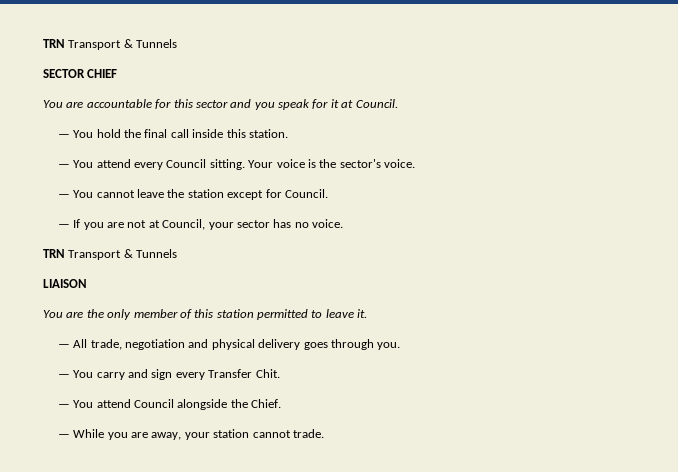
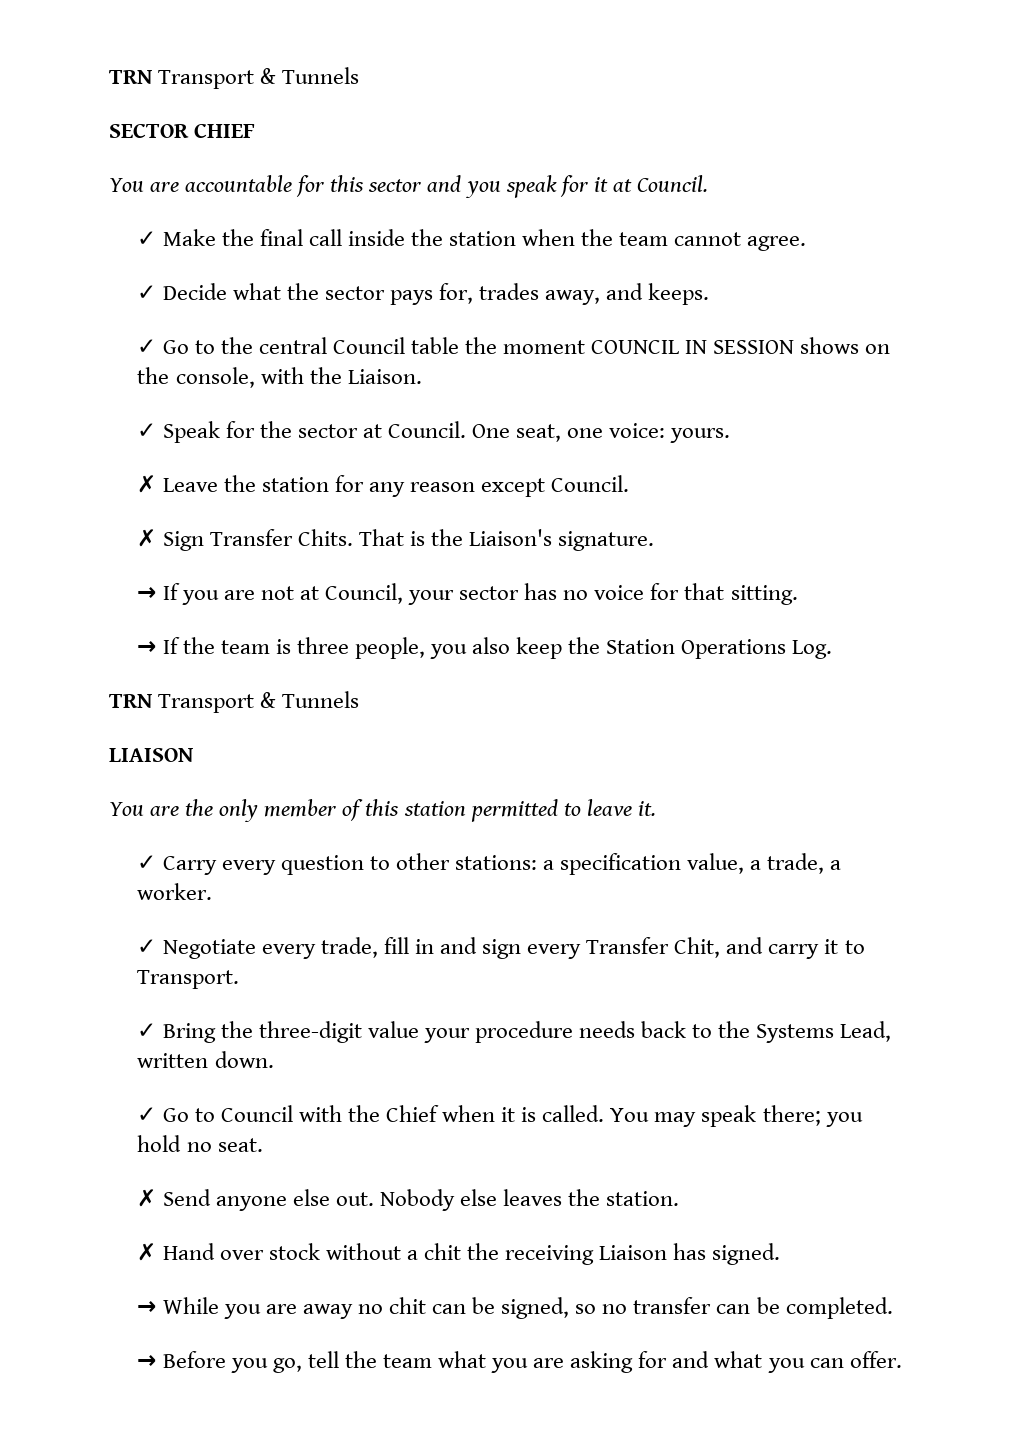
[57,129,121,138] — You hold -> [137,229,216,246] ✓ Make
[226,129,288,138] [57,159,416,170] [57,189,328,200] [57,224,70,228] this station. // — You attend every Council sitting. Your voice is the sector's voice. // — You cannot leave the station except for Council. // — -> [410,229,807,251] [137,283,710,305] [137,337,891,354] [137,367,422,388] [137,421,731,443] [137,475,630,497] [137,529,655,551] [137,587,157,600] the station when the team cannot agree. // ✓ Decide what the sector pays for, trades away, and keeps. // ✓ Go to the central Council table the moment COUNCIL IN SESSION shows on the console, with the Liaison. // ✓ Speak for the sector at Council. One seat, one voice: yours. // ✗ Leave the station for any reason except Council. // ✗ Sign Transfer Chits. That is the Liaison's signature. // →
[312,219,344,228] voice. -> [594,583,798,605] [137,637,833,659] voice for that sitting. // → If the team is three people, you also keep the Station Operations Log.
[57,339,401,350] [57,369,280,380] [57,399,282,410] [57,429,324,440] — All trade, negotiation and physical delivery goes through you. // — You carry and sign every Transfer Chit. // — You attend Council alongside the Chief. // — While you are away, your station cannot trade. -> [137,853,842,875] [137,883,213,900] [137,937,865,959] [137,970,240,989] [137,1021,892,1043] [137,1051,274,1068] [137,1105,863,1127] [137,1135,263,1152] [137,1189,680,1211] [137,1243,781,1265] [137,1297,893,1319] [137,1351,902,1373] ✓ Carry every question to other stations: a specification value, a trade, a worker. // ✓ Negotiate every trade, fill in and sign every Transfer Chit, and carry it to Transport. // ✓ Bring the three-digit value your procedure needs back to the Systems Lead, written down. // ✓ Go to Council with the Chief when it is called. You may speak there; you hold no seat. // ✗ Send anyone else out. Nobody else leaves the station. // ✗ Hand over stock without a chit the receiving Liaison has signed. // → While you are away no chit can be signed, so no transfer can be completed. // → Before you go, tell the team what you are asking for and what you can offer.

